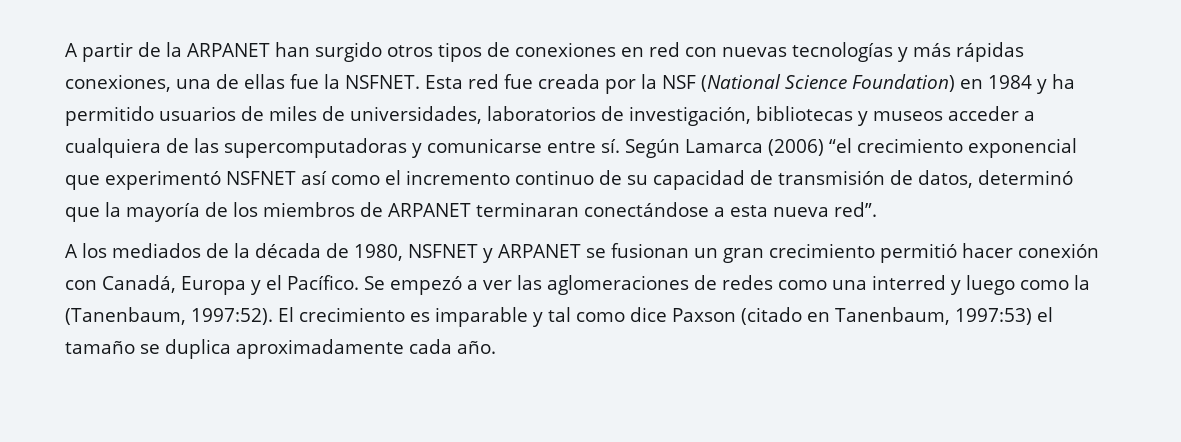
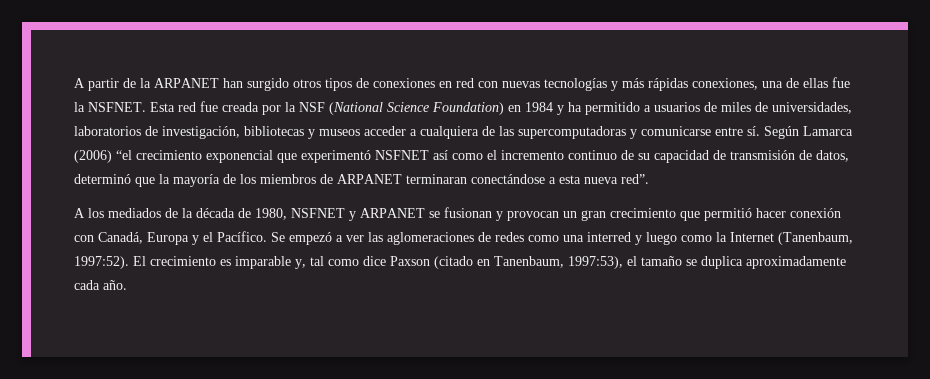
(154, 116) none -> [644,105,651,112] a
(689, 250) none -> [496,211,559,221] y provocan
(875, 250) none -> [680,211,700,221] que
(1090, 282) none -> [730,232,774,242] Internet
[532,312,543,327] y -> [295,259,306,269] y,
[954,308,1032,325] 1997:53) -> [568,256,623,269] 1997:53),

